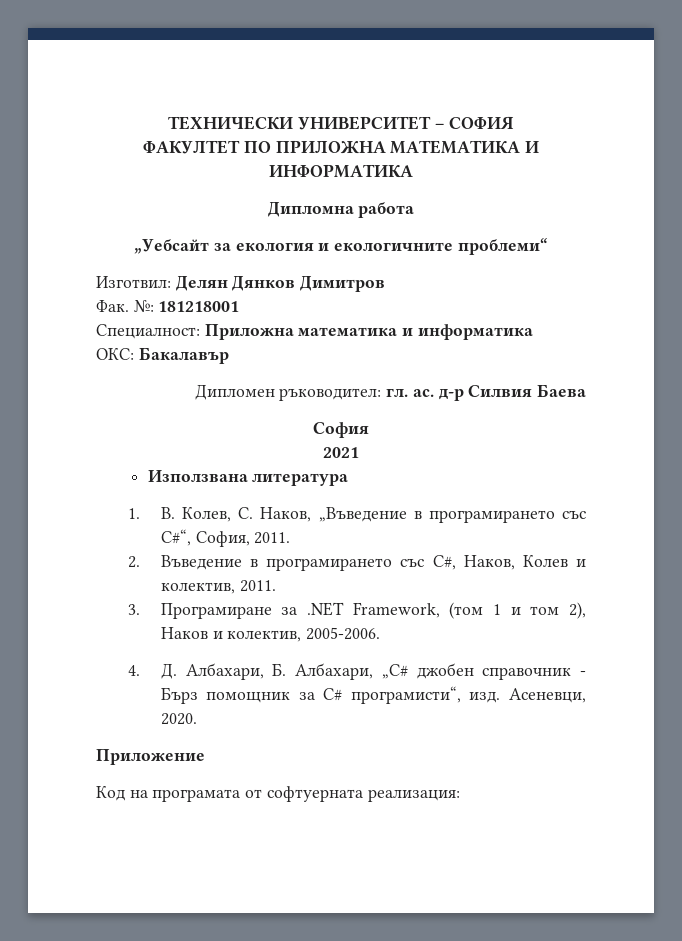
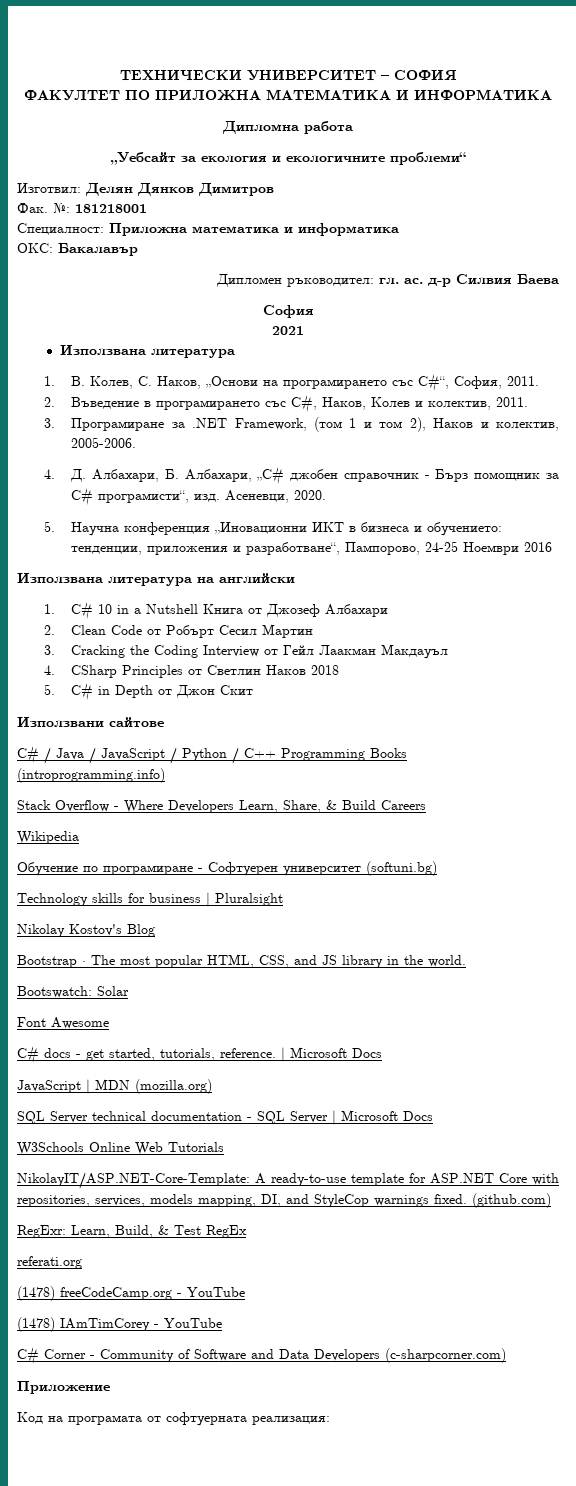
[318,507,422,522] „Въведение в -> [206,376,279,388] „Основи на
(197, 719) none -> [44,521,503,536] [71,541,553,555] [17,572,295,586] [44,602,389,620] [44,624,314,638] [44,644,449,659] [44,665,340,678] [44,683,254,701] [17,716,164,727] [17,746,407,764] [17,768,165,783] [17,800,426,813] [17,831,79,844] [17,861,437,876] [17,892,283,907] [17,924,155,937] [17,954,466,968] [17,986,129,998] [17,1017,109,1029] [17,1046,382,1064] [17,1079,212,1094] [17,1110,433,1125] [17,1142,224,1155] [17,1172,559,1189] [17,1193,551,1208] [17,1225,247,1238] [17,1256,82,1269] [17,1286,245,1301] [17,1317,222,1332] [17,1347,506,1365] // 5. Научна конференция „Иновационни ИКТ в бизнеса и обучението: тенденции, приложения и разработване“, Пампорово, 24-25 Ноември 2016 // Използвана литература на английски // 1. C# 10 in a Nutshell Книга от Джозеф Албахари // 2. Clean Code от Робърт Сесил Мартин // 3. Cracking the Coding Interview от Гейл Лаакман Макдауъл // 4. CSharp Principles от Светлин Наков 2018 // 5. C# in Depth от Джон Скит // Използвани сайтове // C# / Java / JavaScript / Python / C++ Programming Books (introprogramming.info) // Stack Overflow - Where Developers Learn, Share, & Build Careers // Wikipedia // Обучение по програмиране - Софтуерен университет (softuni.bg) // Technology skills for business | Pluralsight // Nikolay Kostov's Blog // Bootstrap · The most popular HTML, CSS, and JS library in the world. // Bootswatch: Solar // Font Awesome // C# docs - get started, tutorials, reference. | Microsoft Docs // JavaScript | MDN (mozilla.org) // SQL Server technical documentation - SQL Server | Microsoft Docs // W3Schools Online Web Tutorials // NikolayIT/ASP.NET-Core-Template: A ready-to-use template for ASP.NET Core with repositories, services, models mapping, DI, and StyleCop warnings fixed. (github.com) // RegExr: Learn, Build, & Test RegEx // referati.org // (1478) freeCodeCamp.org - YouTube // (1478) IAmTimCorey - YouTube // C# Corner - Community of Software and Data Developers (c-sharpcorner.com)

